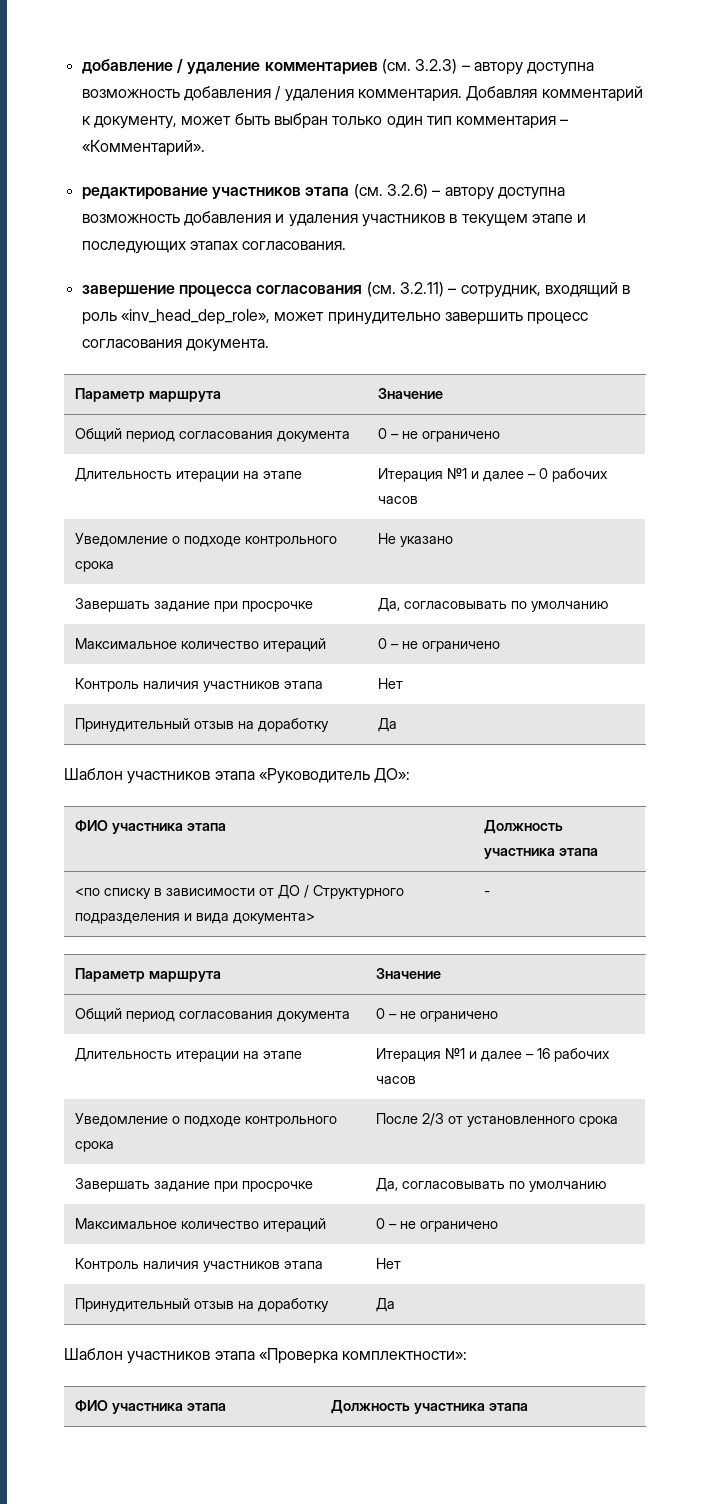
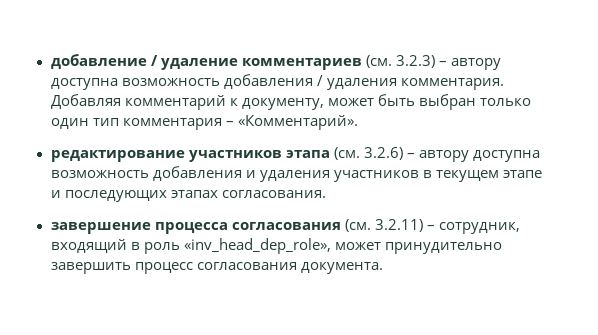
[74,388,221,402] [377,388,443,399] [74,428,350,442] [377,428,500,442] [74,468,302,482] [377,468,608,482] [377,496,418,504] [74,533,337,547] [74,561,114,572] [377,533,453,547] [74,598,313,612] [377,598,608,612] [74,638,326,652] [377,638,500,652] [74,678,323,692] [377,678,403,689] [74,718,329,732] [377,718,397,732] [64,768,411,784] [74,820,226,834] [483,820,563,834] [483,848,598,859] [74,885,404,899] [74,913,315,924] [483,891,490,896] [74,968,221,982] [375,968,441,979] [74,1008,350,1022] [375,1008,498,1022] [74,1048,302,1062] [375,1048,610,1062] [375,1076,416,1084] [74,1113,337,1127] [74,1141,114,1152] [375,1113,618,1127] [74,1178,313,1192] [375,1178,606,1192] [74,1218,326,1232] [375,1218,498,1232] [74,1258,323,1272] [375,1258,401,1269] [74,1298,329,1312] [375,1298,395,1312] [64,1348,468,1364] [74,1400,226,1414] [330,1400,528,1414] // Параметр маршрута | Значение // Общий период согласования документа | 0 – не ограничено // Длительность итерации на этапе | Итерация №1 и далее – 0 рабочих часов // Уведомление о подходе контрольного срока | Не указано // Завершать задание при просрочке | Да, согласовывать по умолчанию // Максимальное количество итераций | 0 – не ограничено // Контроль наличия участников этапа | Нет // Принудительный отзыв на доработку | Да // Шаблон участников этапа «Руководитель ДО»: // ФИО участника этапа | Должность участника этапа // <по списку в зависимости от ДО / Структурного подразделения и вида документа> | - // Параметр маршрута | Значение // Общий период согласования документа | 0 – не ограничено // Длительность итерации на этапе | Итерация №1 и далее – 16 рабочих часов // Уведомление о подходе контрольного срока | После 2/3 от установленного срока // Завершать задание при просрочке | Да, согласовывать по умолчанию // Максимальное количество итераций | 0 – не ограничено // Контроль наличия участников этапа | Нет // Принудительный отзыв на доработку | Да // Шаблон участников этапа «Проверка комплектности»: // ФИО участника этапа | Должность участника этапа -> (383, 268) none

